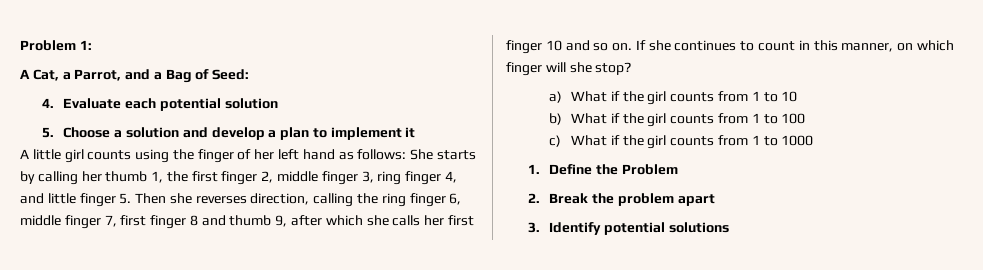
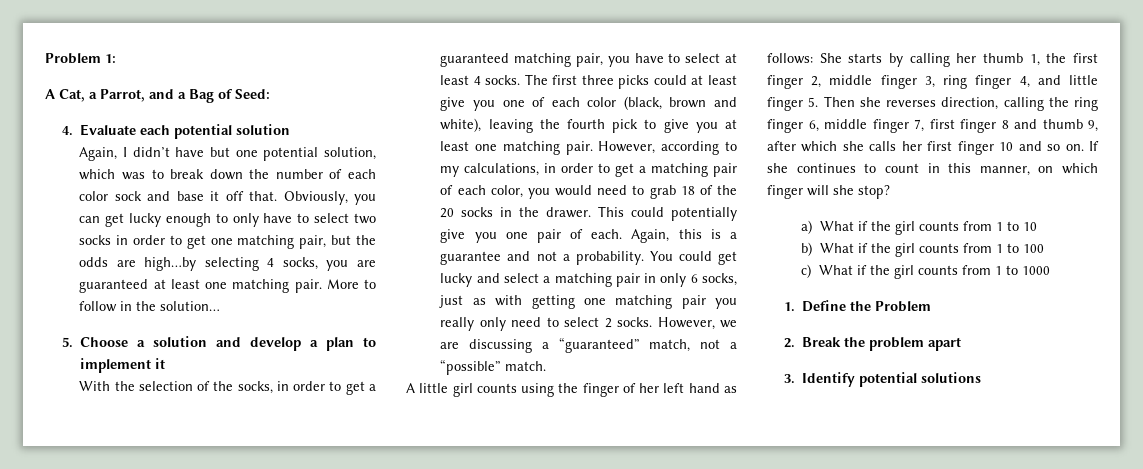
(278, 103) none -> [79,147,376,161] [79,169,376,180] [79,191,376,205] [79,213,376,227] [79,235,376,249] [79,257,376,271] [79,279,376,293] [79,301,221,312] // Again, I didn’t have but one potential solution, which was to break down the number of each color sock and base it off that. Obviously, you can get lucky enough to only have to select two socks in order to get one matching pair, but the odds are high…by selecting 4 socks, you are guaranteed at least one matching pair. More to follow in the solution…
(416, 132) none -> [79,381,376,395] [440,53,737,67] [440,74,737,89] [440,96,737,111] [440,118,737,133] [440,141,737,155] [440,163,737,177] [440,185,737,199] [440,206,737,221] [440,229,737,243] [440,251,737,265] [440,273,737,287] [439,295,737,309] [440,317,737,331] [440,337,737,353] [440,359,547,375] // With the selection of the socks, in order to get a guaranteed matching pair, you have to select at least 4 socks. The first three picks could at least give you one of each color (black, brown and white), leaving the fourth pick to give you at least one matching pair. However, according to my calculations, in order to get a matching pair of each color, you would need to grab 18 of the 20 socks in the drawer. This could potentially give you one pair of each. Again, this is a guarantee and not a probability. You could get lucky and select a matching pair in only 6 socks, just as with getting one matching pair you really only need to select 2 socks. However, we are discussing a “guaranteed” match, not a “possible” match.

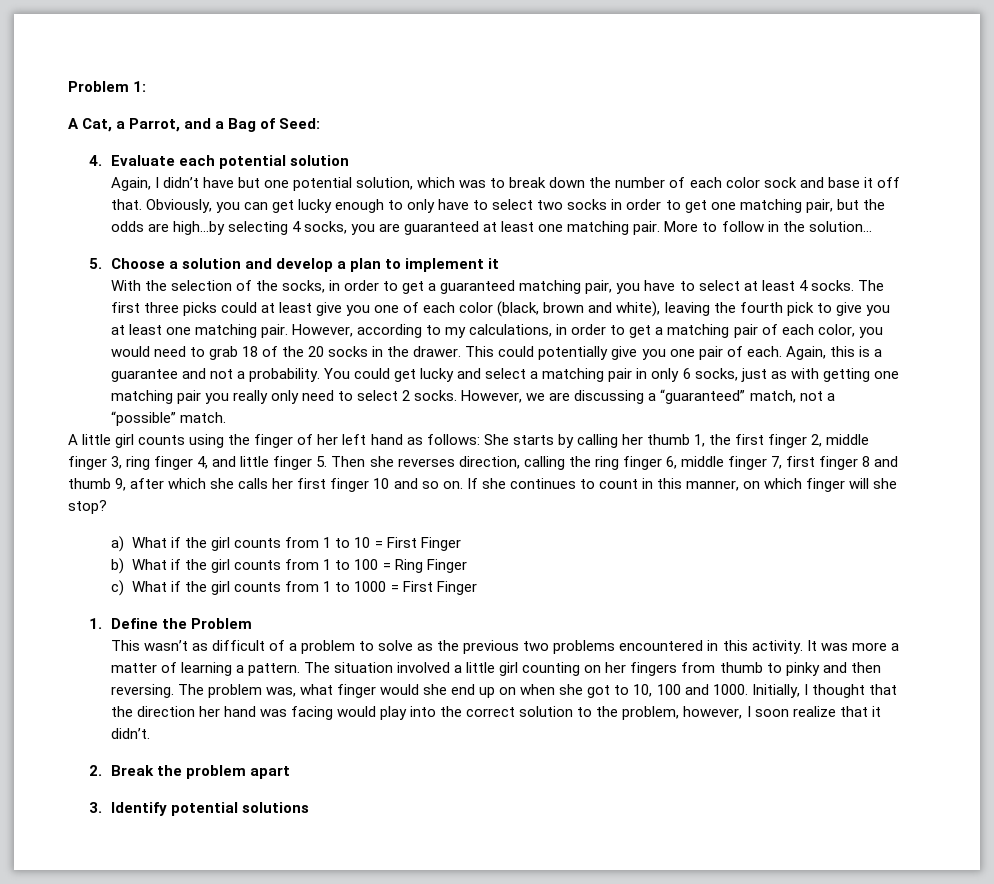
(1037, 226) none -> [374,537,461,551] = First Finger
(1044, 248) none -> [382,559,467,573] = Ring Finger
(1050, 270) none -> [390,581,477,595] = First Finger
(932, 306) none -> [110,640,899,654] [110,662,881,676] [110,684,897,698] [110,706,881,720] [110,728,150,739] // This wasn’t as difficult of a problem to solve as the previous two problems encountered in this activity. It was more a matter of learning a pattern. The situation involved a little girl counting on her fingers from thumb to pinky and then reversing. The problem was, what finger would she end up on when she got to 10, 100 and 1000. Initially, I thought that the direction her hand was facing would play into the correct solution to the problem, however, I soon realize that it didn’t.

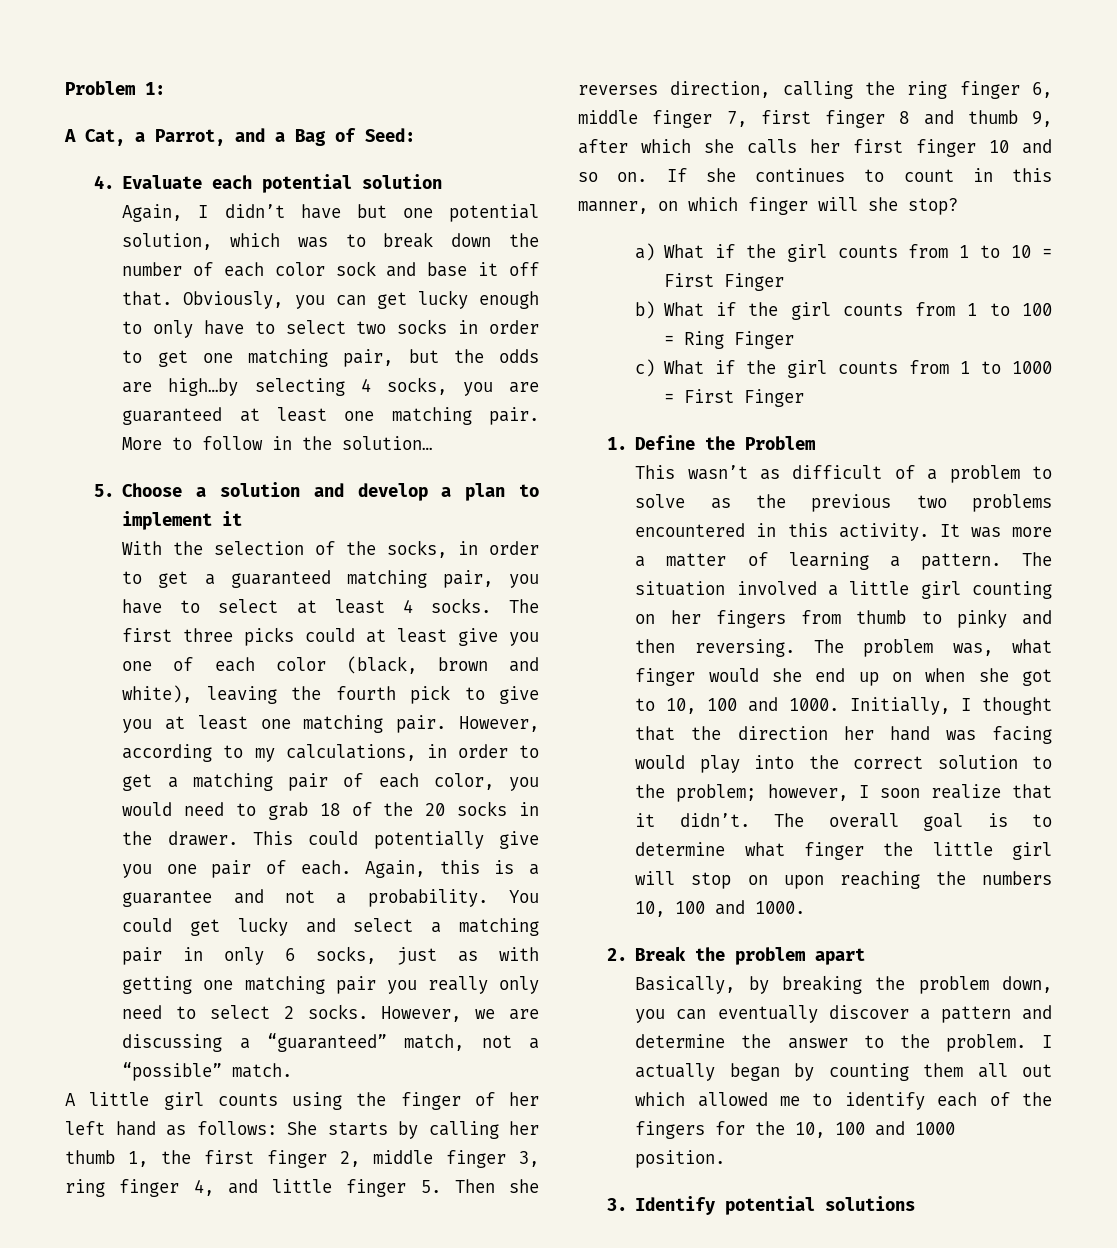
[622,706,680,720] problem, -> [676,784,757,802] problem;
(150, 733) none -> [774,813,1052,831] [635,842,1052,860] [635,871,1052,889] [635,900,806,917] The overall goal is to determine what finger the little girl will stop on upon reaching the numbers 10, 100 and 1000.
(290, 772) none -> [635,975,1052,994] [635,1005,1052,1023] [635,1034,1052,1052] [635,1063,1052,1081] [635,1092,1052,1110] [635,1121,956,1139] [635,1150,726,1168] // Basically, by breaking the problem down, you can eventually discover a pattern and determine the answer to the problem. I actually began by counting them all out which allowed me to identify each of the fingers for the 10, 100 and 1000 position.

